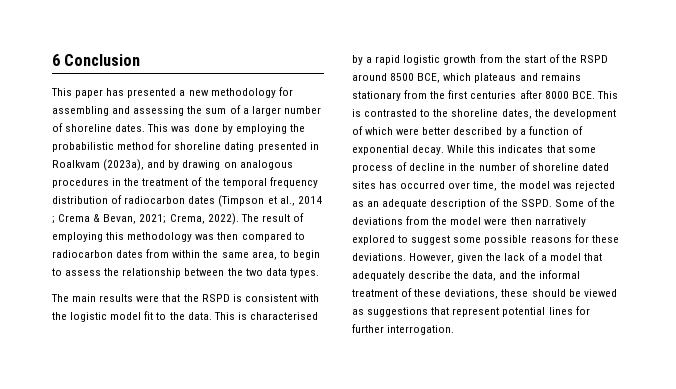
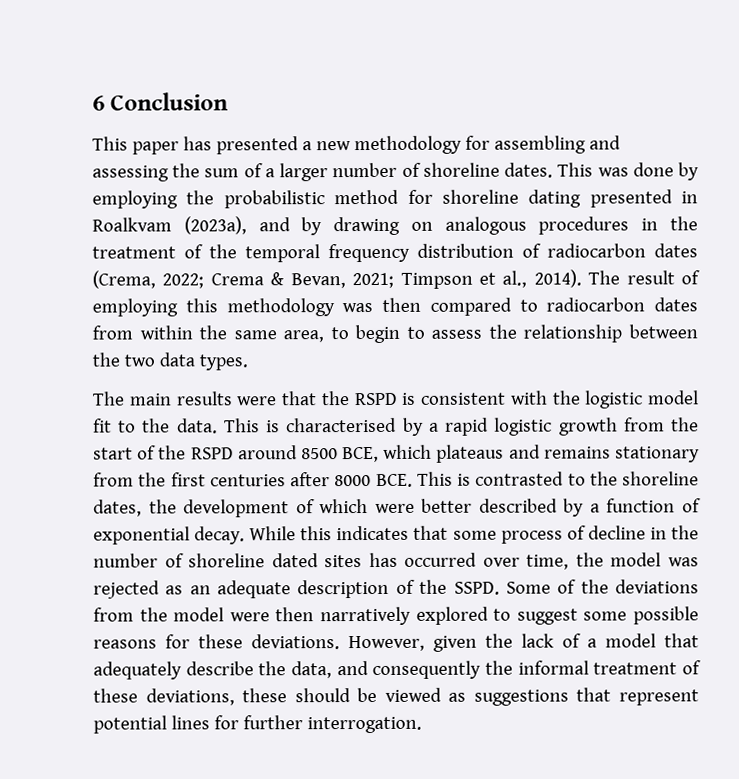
[218,195,322,207] [52,213,239,225] (Timpson et al., 2014 ; Crema & Bevan, 2021; Crema, 2022). -> [92,269,582,289] (Crema, 2022; Crema & Bevan, 2021; Timpson et al., 2014).
(518, 275) none -> [372,660,482,679] consequently

